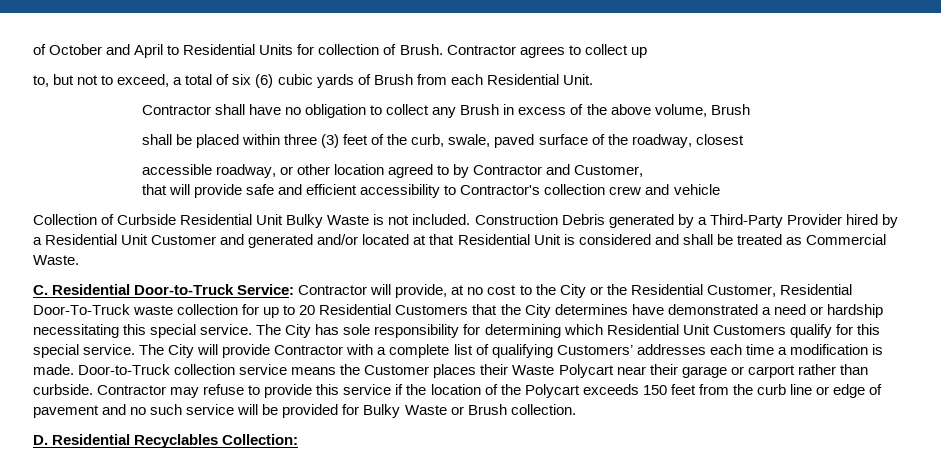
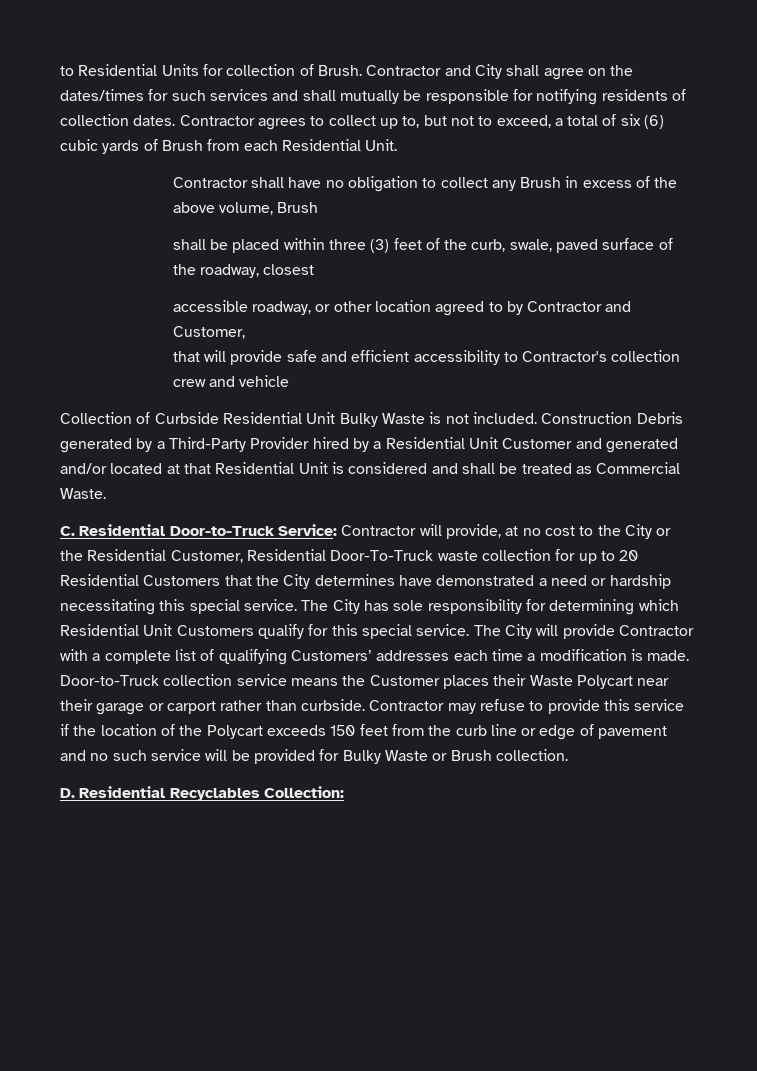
[33,44,164,58] of October and April -> (60, 71) none
(516, 50) none -> [444,64,634,80] [60,89,686,105] [60,114,255,126] and City shall agree on the dates/times for such services and shall mutually be responsible for notifying residents of collection dates. Contractor
(647, 52) // -> (398, 123) none

